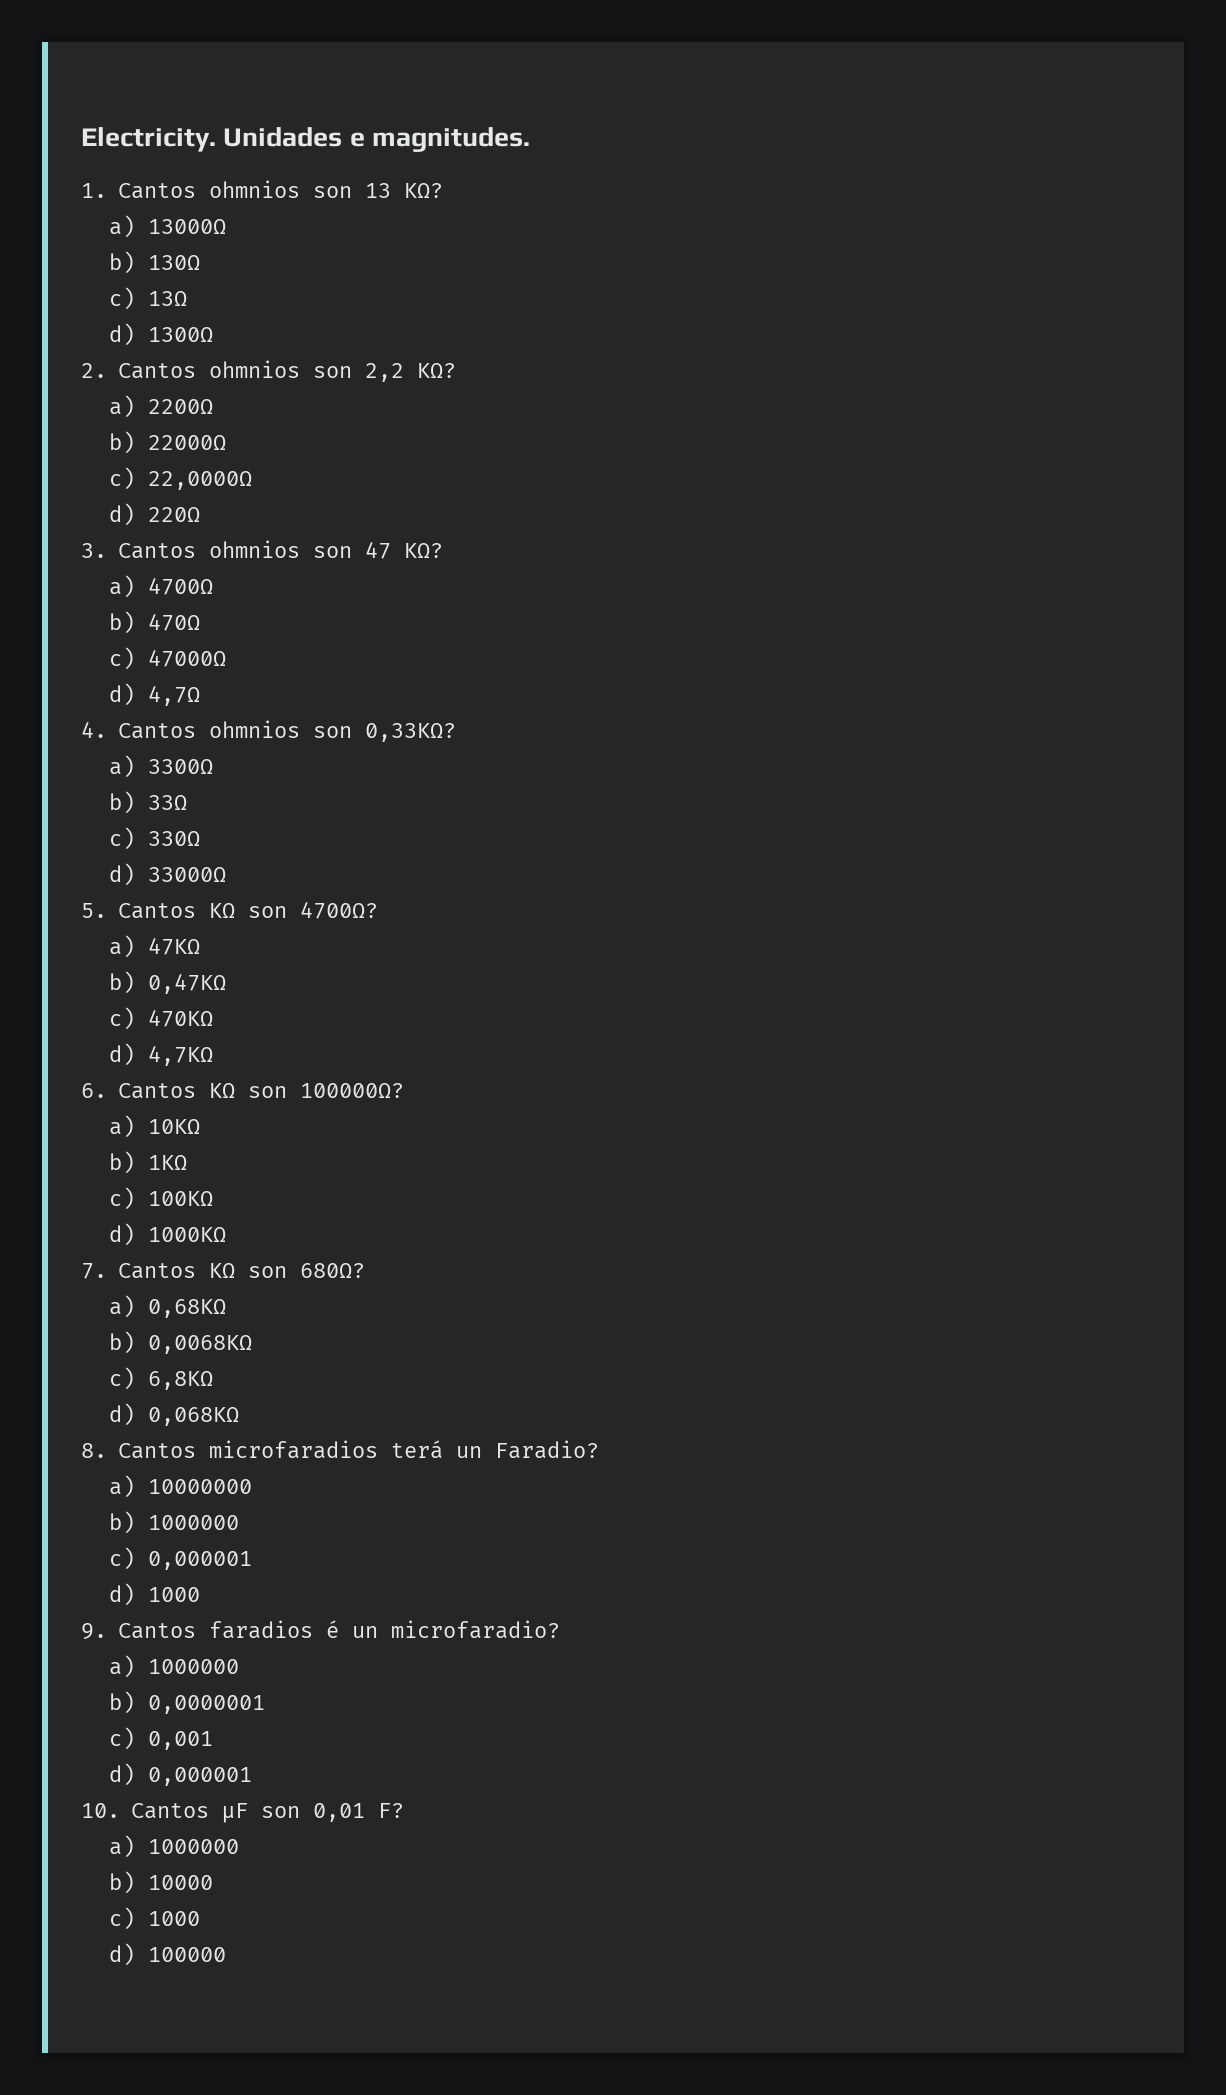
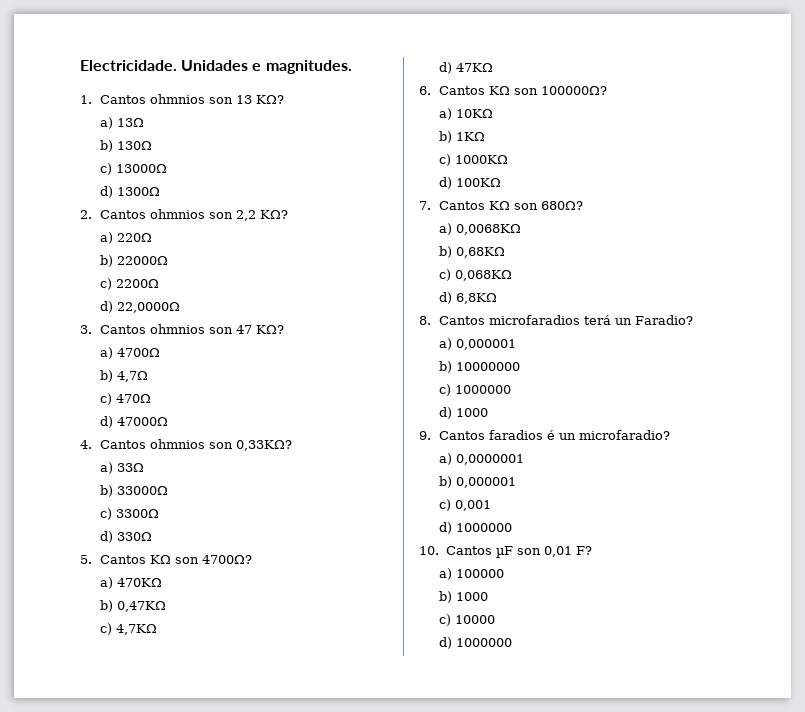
[81,127,216,152] Electricity. -> [80,60,177,71] Electricidade.
[147,219,226,234] 13000Ω -> [116,118,144,127] 13Ω
[147,291,187,306] 13Ω -> [115,164,167,173] 13000Ω
[147,399,213,414] 2200Ω -> [116,233,152,242] 220Ω
[147,471,252,490] [108,503,200,526] 22,0000Ω // d) 220Ω -> [115,279,159,288] [99,301,180,313] 2200Ω // d) 22,0000Ω
(135, 622) none -> [116,371,148,382] [99,393,112,405] 4,7Ω // c)
[108,647,135,670] c) -> [99,416,113,428] d)
[108,683,200,706] // d) 4,7Ω -> (168, 421) none
[147,759,213,774] [108,791,187,814] [108,827,135,850] 3300Ω // b) 33Ω // c) -> [116,463,144,472] [99,485,168,497] [99,508,159,520] [99,531,113,543] 33Ω // b) 33000Ω // c) 3300Ω // d)
[108,863,226,886] // d) 33000Ω -> (152, 536) none
[147,938,200,955] 47KΩ -> [116,578,162,587] 470KΩ
[147,1010,213,1027] [108,1043,213,1066] 470KΩ // d) 4,7KΩ -> [115,624,157,635] [438,62,493,74] 4,7KΩ // d) 47KΩ
[147,1191,213,1206] [108,1223,226,1246] 100KΩ // d) 1000KΩ -> [454,155,508,164] [438,177,501,189] 1000KΩ // d) 100KΩ
(135, 1306) none -> [455,224,521,235] [438,246,452,258] 0,0068KΩ // b)
[108,1331,252,1354] [108,1367,213,1390] [108,1403,239,1426] // b) 0,0068KΩ // c) 6,8KΩ // d) 0,068KΩ -> [438,269,512,281] [438,292,497,304] // c) 0,068KΩ // d) 6,8KΩ
(135, 1486) none -> [455,339,516,350] [438,361,452,373] 0,000001 // b)
[108,1511,239,1534] [108,1547,252,1570] b) 1000000 // c) 0,000001 -> [438,384,511,396] c) 1000000
[147,1659,239,1674] [108,1691,265,1714] 1000000 // b) 0,0000001 -> [455,454,524,465] [438,476,516,488] 0,0000001 // b) 0,000001
[147,1767,252,1786] 0,000001 -> [455,523,512,532] 1000000
[147,1839,239,1854] [108,1871,135,1894] 1000000 // b) -> [455,569,504,578] [438,591,488,603] [438,614,451,626] 100000 // b) 1000 // c)
[108,1907,200,1930] [108,1943,226,1966] // c) 1000 // d) 100000 -> [438,637,512,649] // d) 1000000

